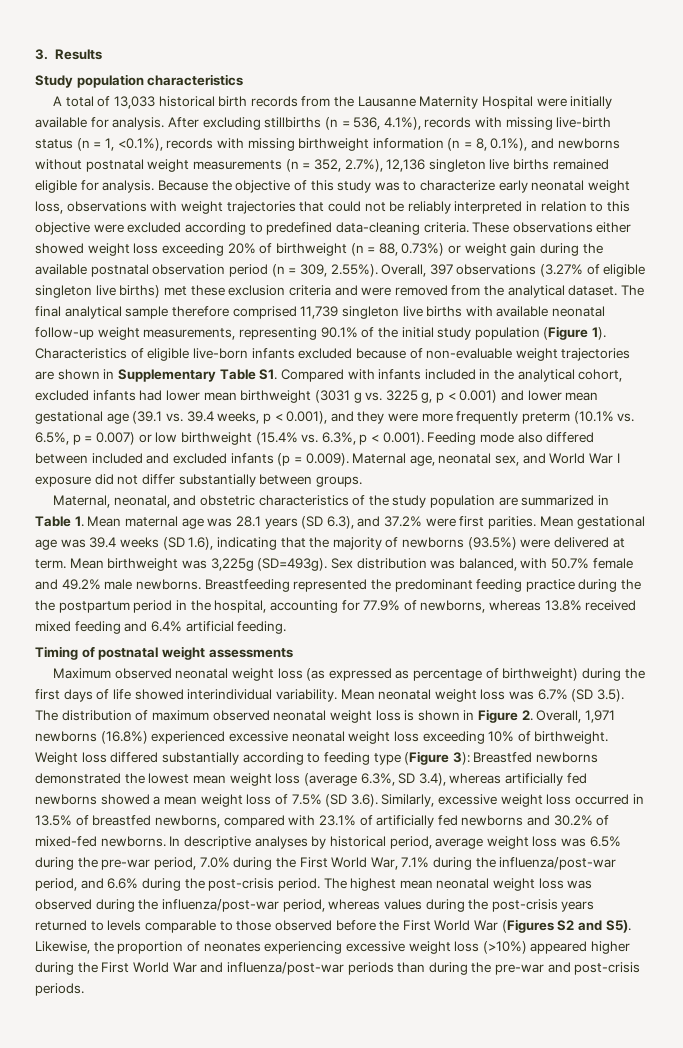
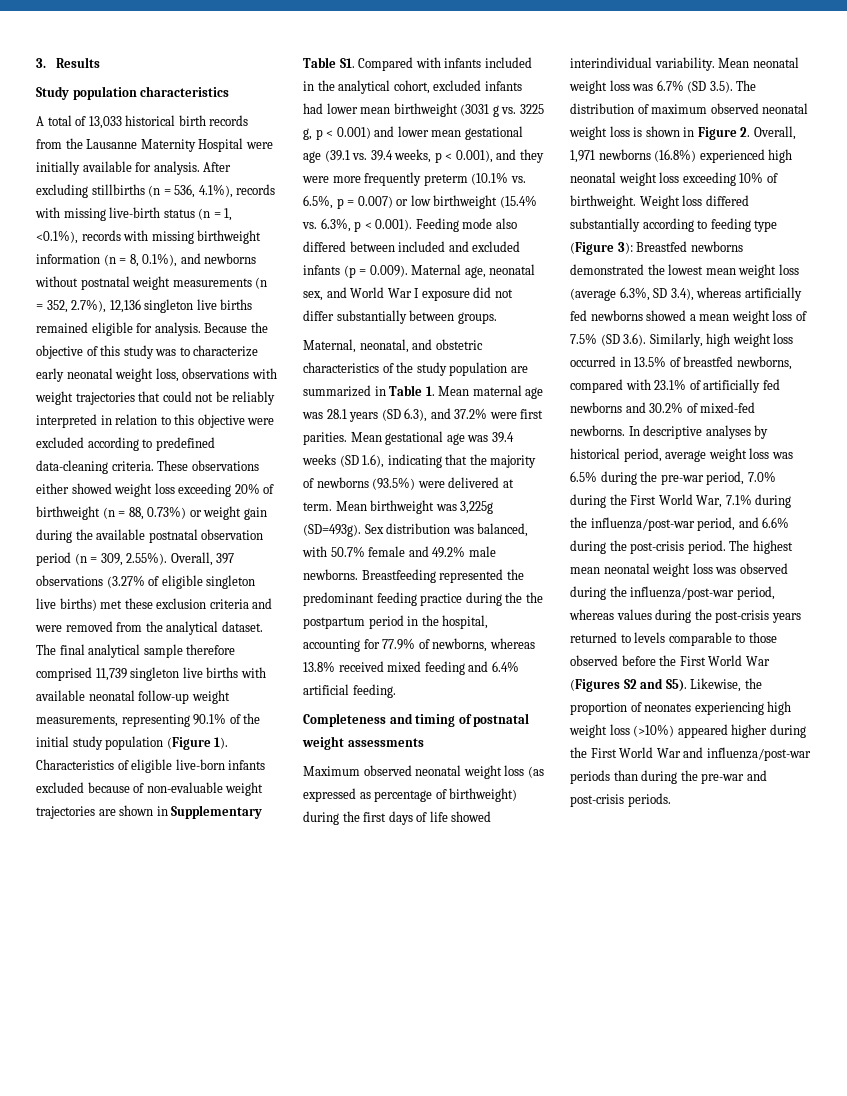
[35,646,78,660] Timing -> [303,713,456,727] Completeness and timing
[228,731,288,742] excessive -> [768,149,793,163] high
[438,794,498,805] excessive -> [706,333,731,347] high
[345,941,405,952] excessive -> [767,701,792,715] high

